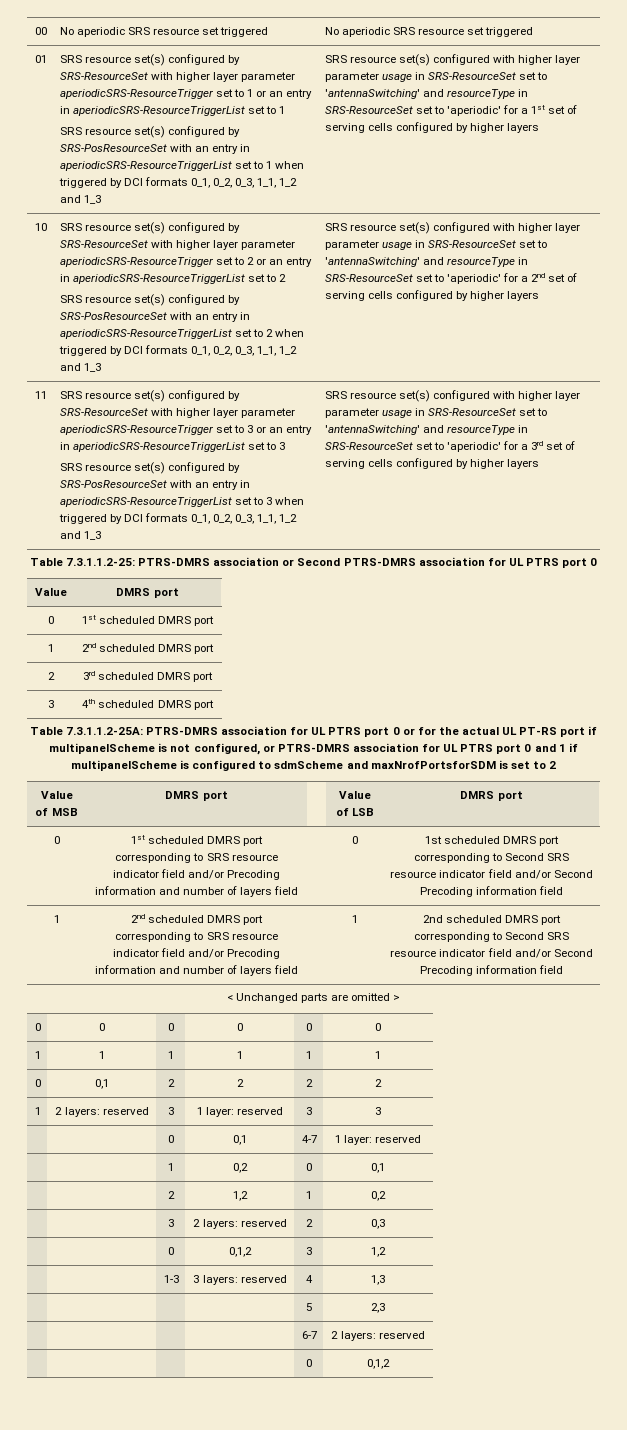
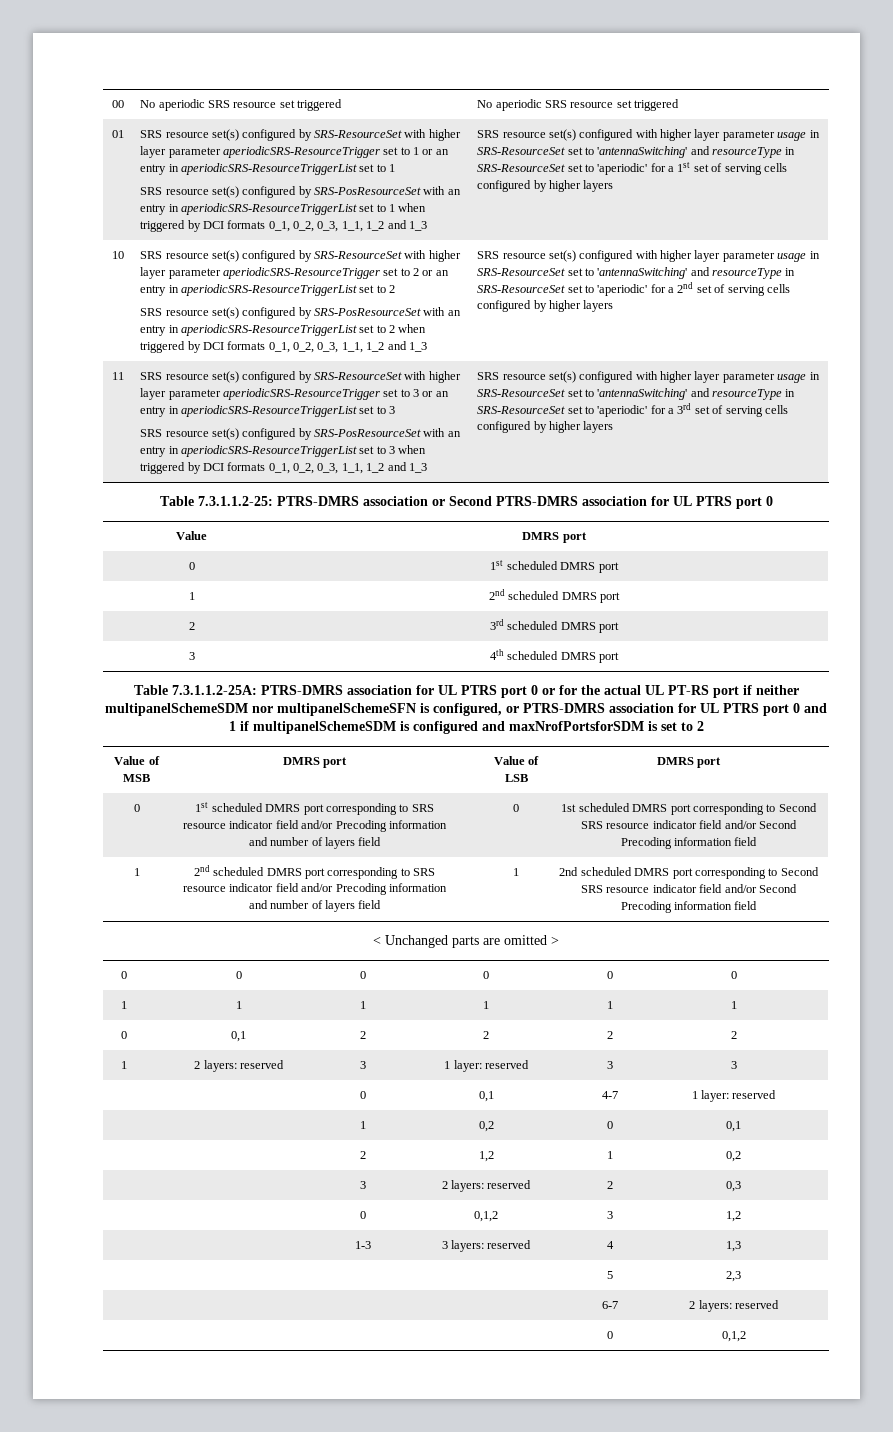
[49,743,191,754] multipanelScheme is not -> [755,685,799,695] [105,703,430,716] neither multipanelSchemeSDM nor multipanelSchemeSFN is
[70,760,177,771] multipanelScheme -> [252,721,396,734] multipanelSchemeSDM
[258,761,344,769] to sdmScheme -> (478, 727) none

